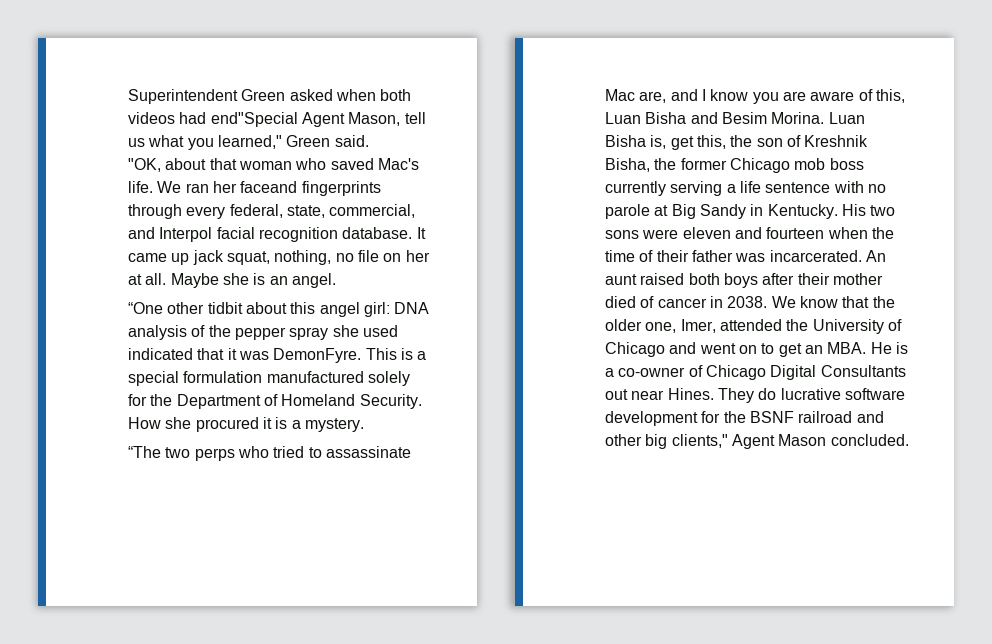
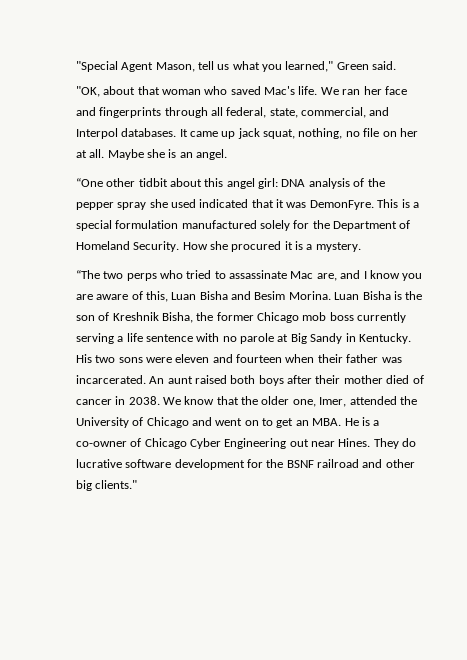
[127,89,412,104] [127,112,298,127] Superintendent Green asked when both videos had end"Special -> [75,61,118,72] "Special
[240,181,298,193] faceand -> [384,86,407,95] [75,107,96,116] face and
[186,206,226,219] every -> [210,107,223,116] all
[216,227,413,242] facial recognition database. -> [121,128,177,137] databases.
[650,135,726,150] is, get this, -> [393,291,402,300] is
[871,227,894,239] [604,250,654,262] the time of -> (315, 358) none
[770,365,906,380] Digital Consultants -> [189,438,287,449] Cyber Engineering
[671,434,909,449] clients," Agent Mason concluded. -> [95,480,138,489] clients."

